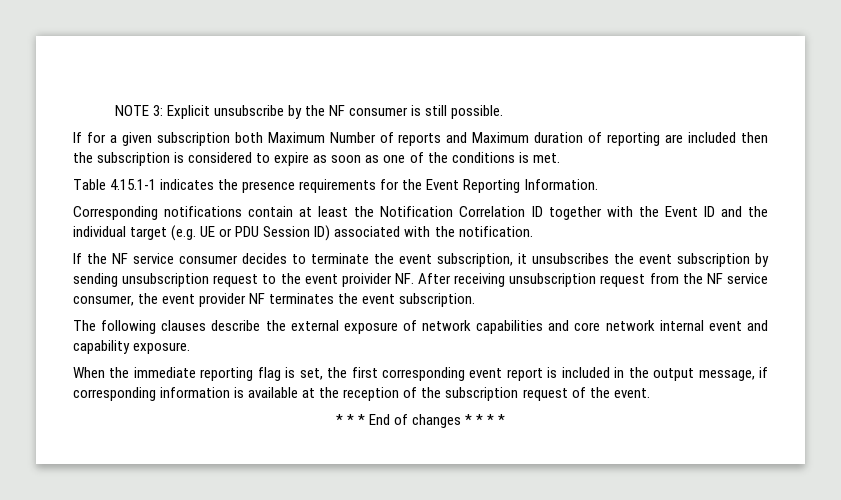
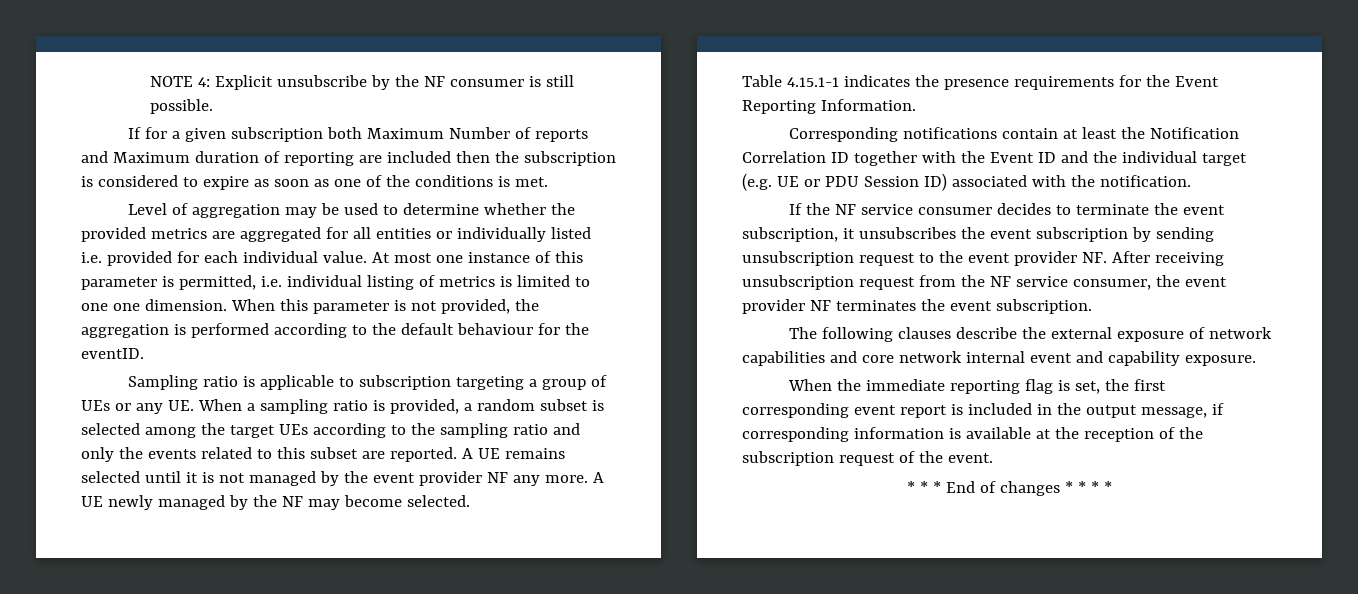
[152,105,163,116] 3: -> [198,77,211,87] 4:
(560, 158) none -> [128,203,576,218] [81,227,591,242] [81,251,583,266] [81,275,590,290] [81,299,539,314] [81,323,589,338] [81,348,144,359] [128,375,608,390] [81,399,604,414] [81,423,580,438] [81,447,565,462] [81,471,604,486] [81,495,470,510] // Level of aggregation may be used to determine whether the provided metrics are aggregated for all entities or individually listed i.e. provided for each individual value. At most one instance of this parameter is permitted, i.e. individual listing of metrics is limited to one one dimension. When this parameter is not provided, the aggregation is performed according to the default behaviour for the eventID. // Sampling ratio is applicable to subscription targeting a group of UEs or any UE. When a sampling ratio is provided, a random subset is selected among the target UEs according to the sampling ratio and only the events related to this subset are reported. A UE remains selected until it is not managed by the event provider NF any more. A UE newly managed by the NF may become selected.
[341,273,392,287] proivider -> [1013,251,1077,266] provider

